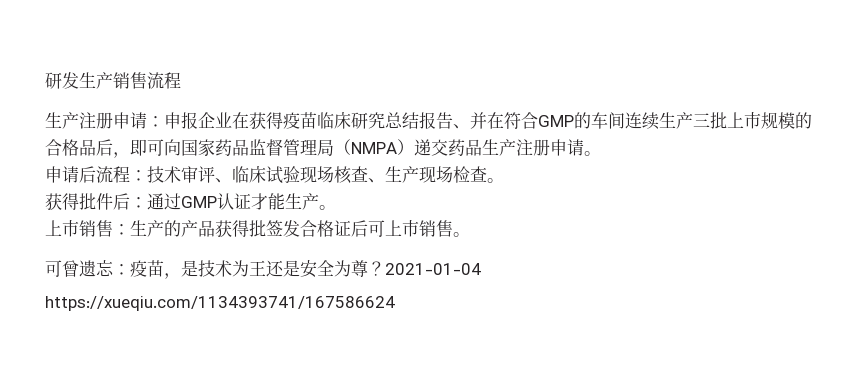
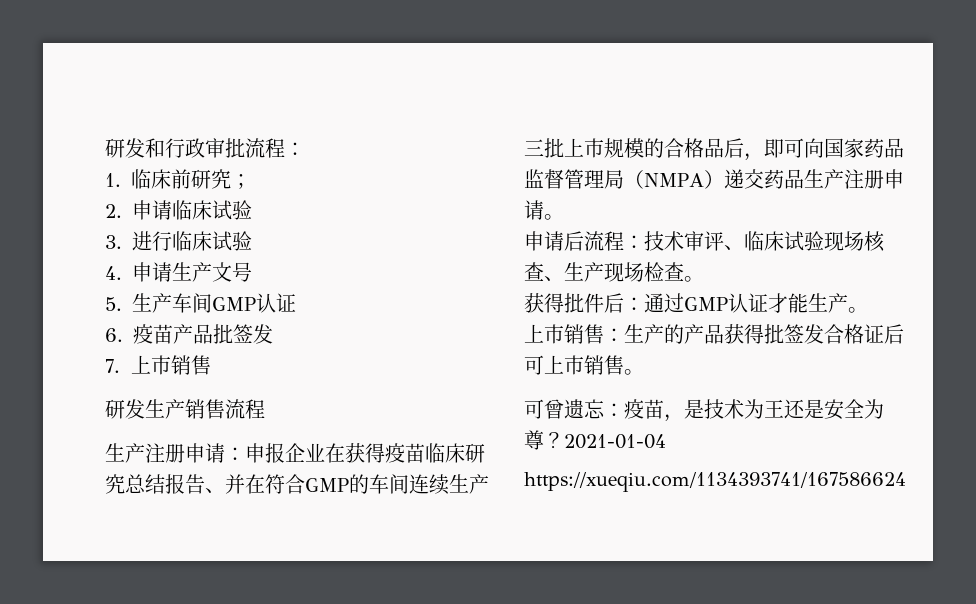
[45,72,79,89] 研发 -> [105,138,305,158] [105,169,251,189] [105,200,252,220] [105,231,252,251] [105,262,252,282] [105,293,296,313] [105,324,273,344] [105,355,211,375] [105,399,145,419] 研发和行政审批流程： // 1.临床前研究； // 2.申请临床试验 // 3.进行临床试验 // 4.申请生产文号 // 5.生产车间GMP认证 // 6.疫苗产品批签发 // 7.上市销售 // 研发

